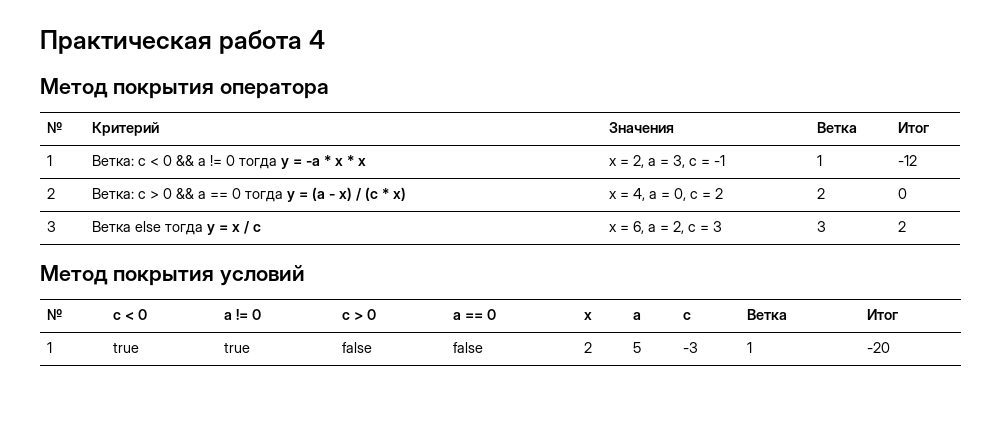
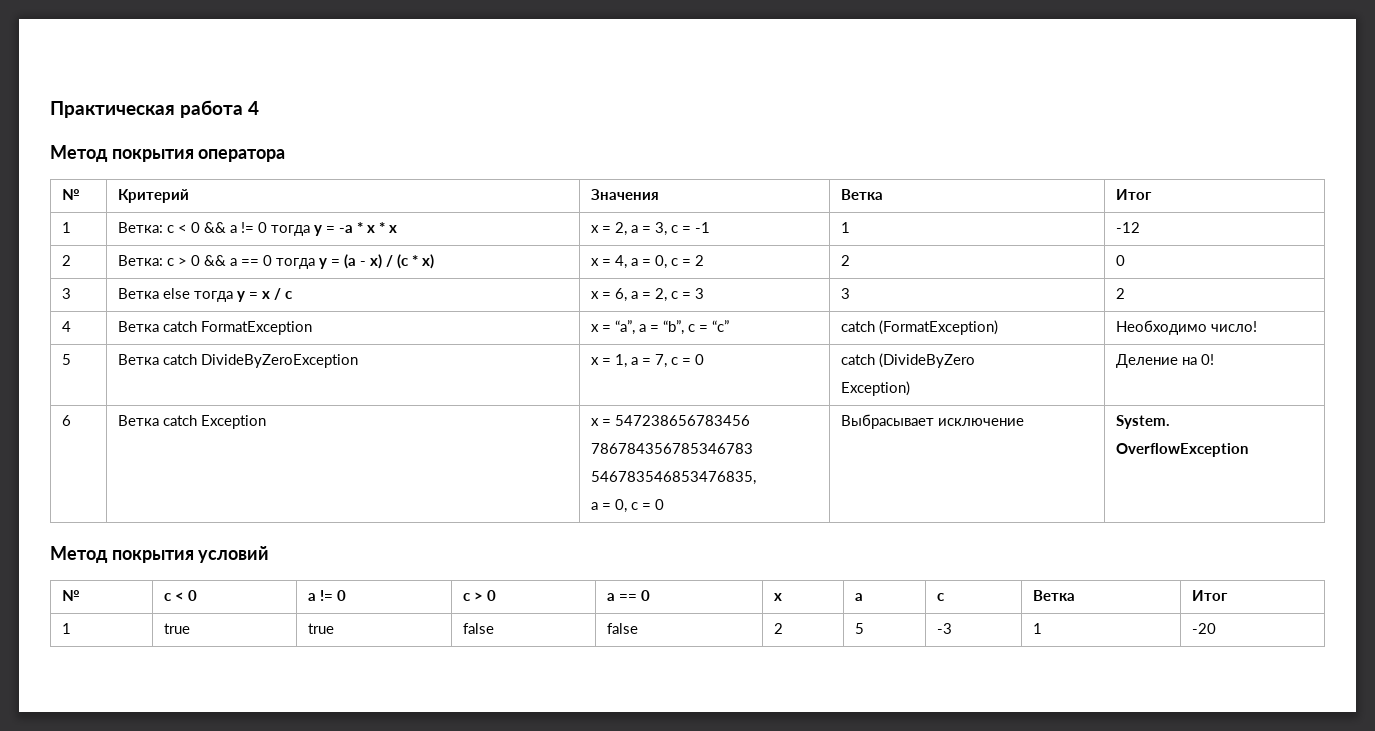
(906, 226) none -> [62,321,72,332] [118,321,313,335] [591,320,730,335] [841,320,999,335] [1116,320,1258,335] [62,354,72,365] [118,354,359,368] [591,354,705,368] [841,353,976,368] [841,381,911,396] [1116,354,1215,368] [62,415,72,426] [118,415,267,429] [591,415,751,426] [591,443,754,454] [591,471,757,485] [591,499,665,513] [841,414,1025,429] [1116,415,1171,429] [1116,443,1249,457] // 4 | Ветка catch FormatException | x = “a”, a = “b”, c = “c” | catch (FormatException) | Необходимо число! // 5 | Ветка catch DivideByZeroException | x = 1, a = 7, c = 0 | catch (DivideByZero // Exception) | Деление на 0! // 6 | Ветка catch Exception | x = 547238656783456 // 786784356785346783 // 546783546853476835, // a = 0, c = 0 | Выбрасывает исключение | System. // OverflowException

